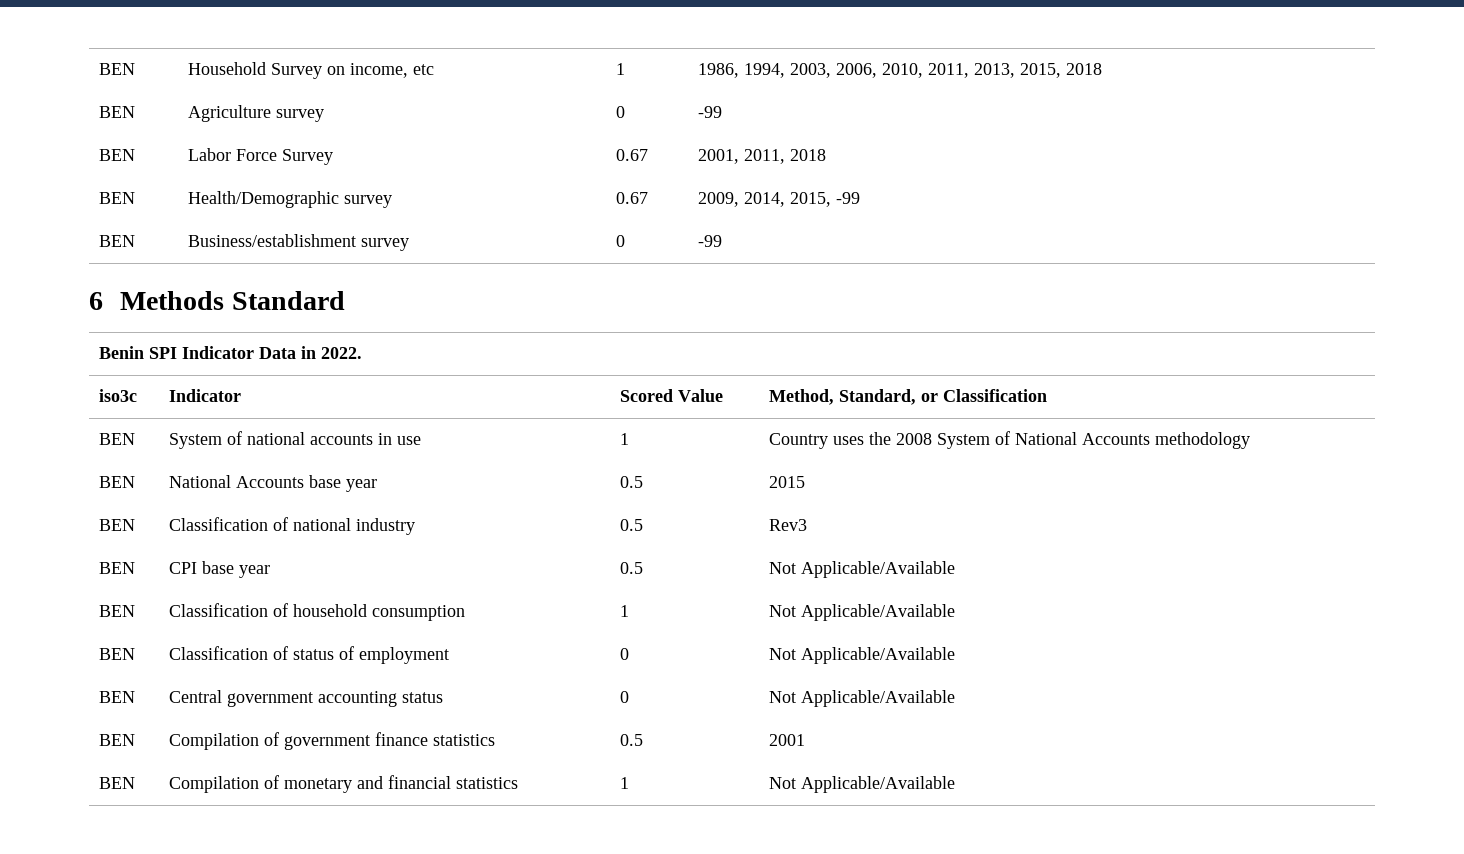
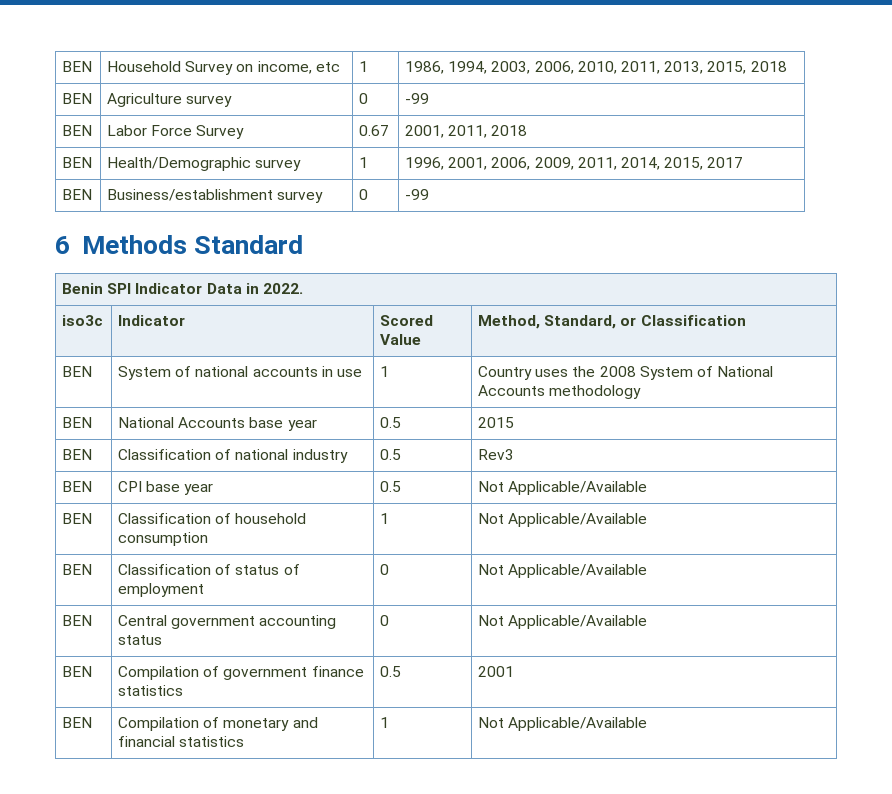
[615,192,648,204] [697,192,739,207] 0.67 | 2009, -> [359,157,369,168] [405,157,617,170] 1 | 1996, 2001, 2006, 2009, 2011,
[835,192,860,204] -99 -> [707,157,744,168] 2017

